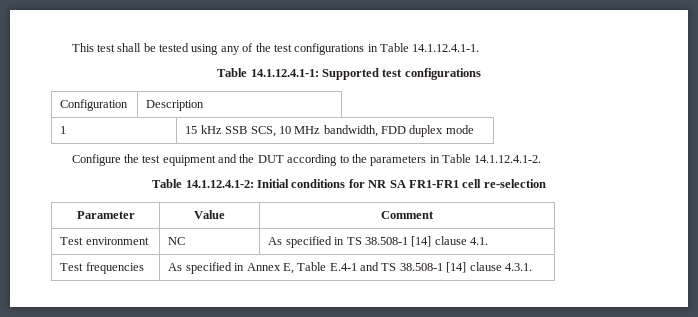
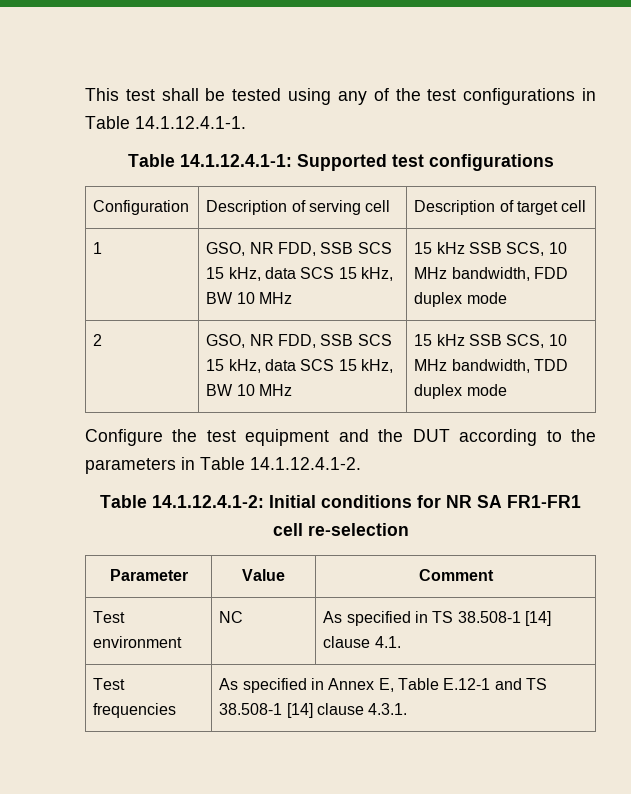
[60,126,67,134] // 1 -> [291,200,391,215] [414,200,587,215] [93,242,103,254] [206,242,392,256] [206,267,393,281] [206,292,292,304] of serving cell | Description of target cell // 1 | GSO, NR FDD, SSB SCS 15 kHz, data SCS 15 kHz, BW 10 MHz
(474, 129) none -> [93,334,103,346] [206,334,392,348] [206,359,393,373] [206,384,292,396] [414,334,567,348] [414,359,568,373] [414,384,507,399] // 2 | GSO, NR FDD, SSB SCS 15 kHz, data SCS 15 kHz, BW 10 MHz | 15 kHz SSB SCS, 10 MHz bandwidth, TDD duplex mode
[329,263,357,271] E.4-1 -> [443,678,491,690] E.12-1

